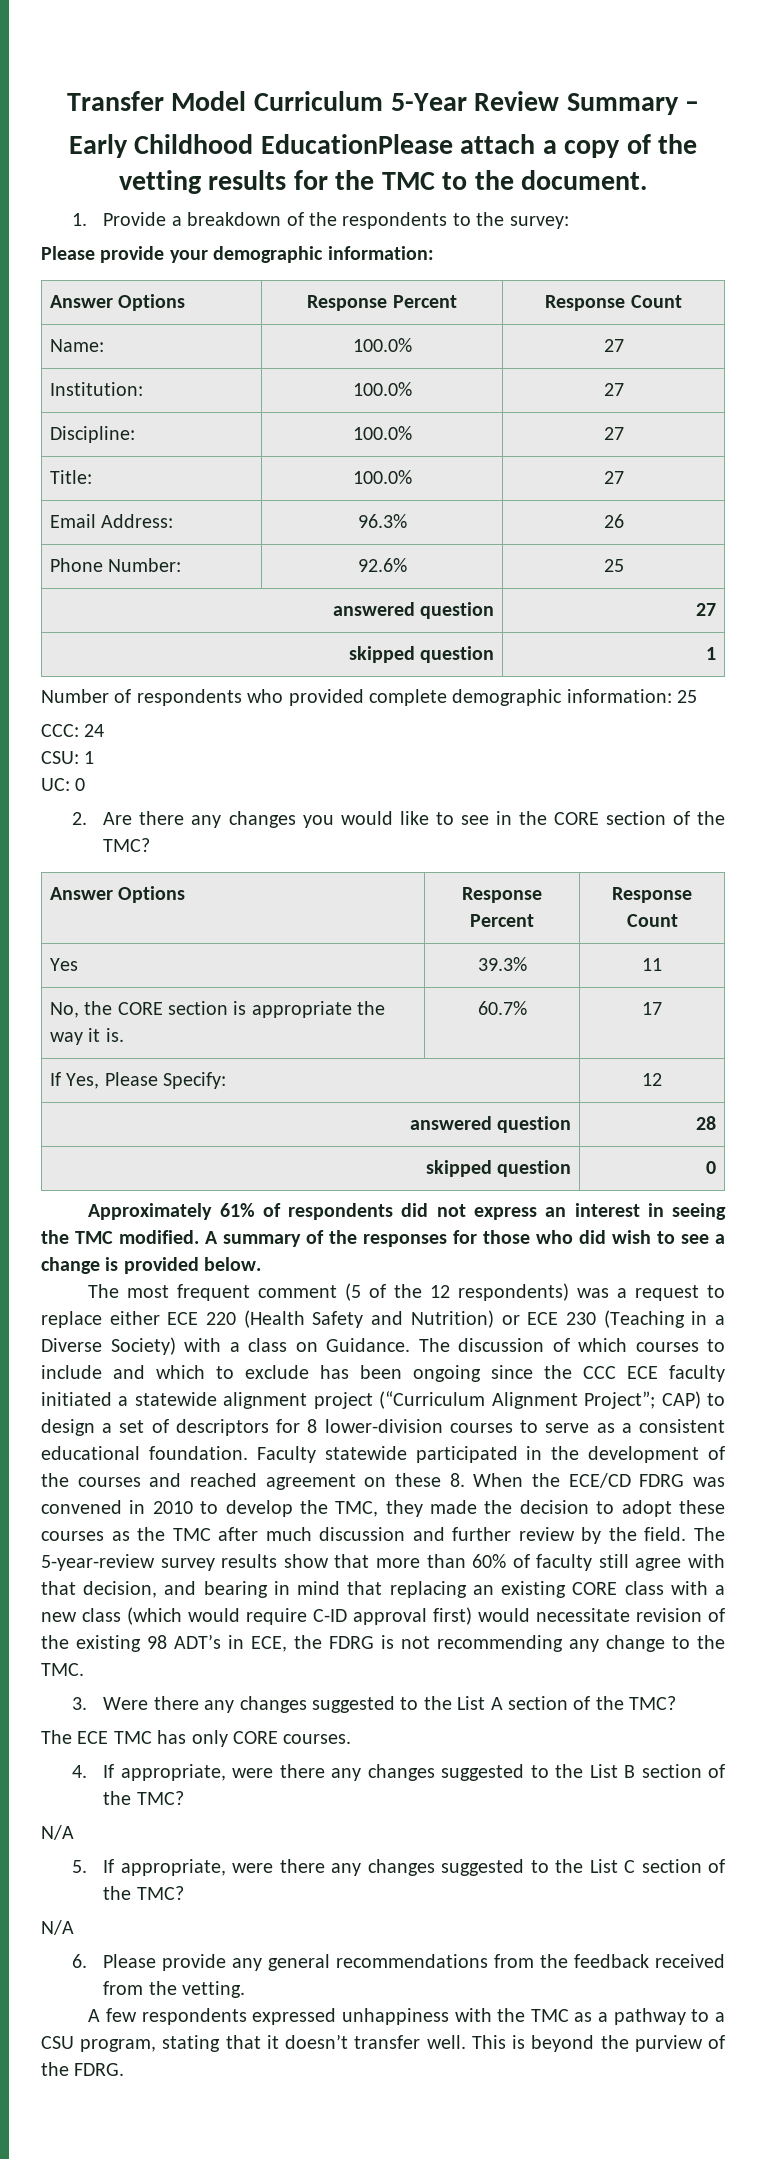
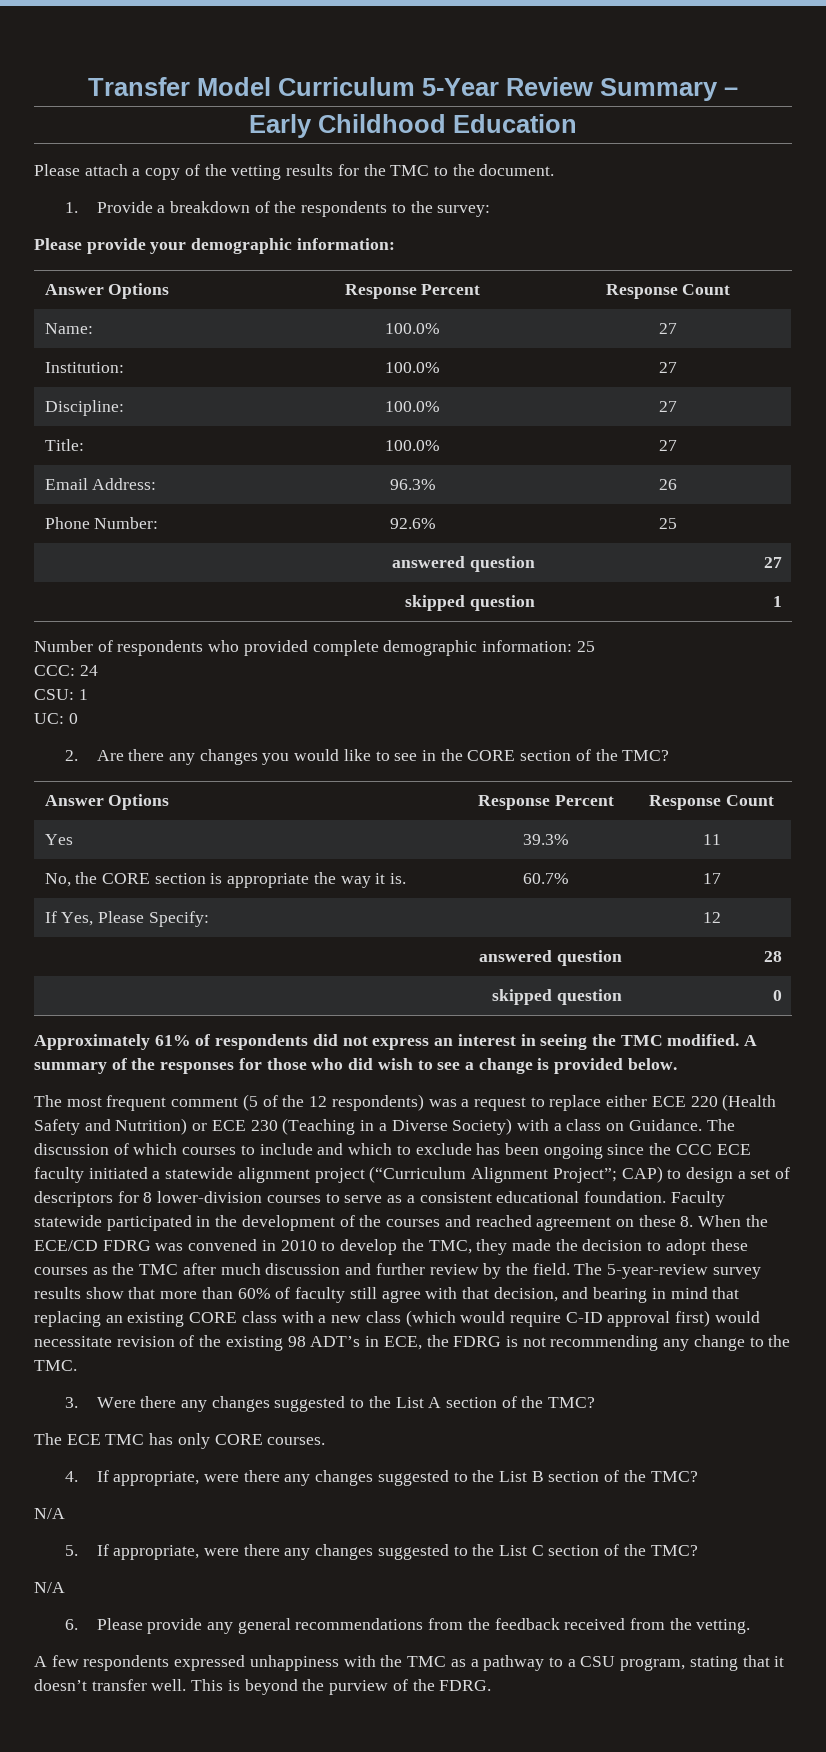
[260,134,453,154] EducationPlease -> [453,114,577,133] [34,164,80,176] Education // Please

